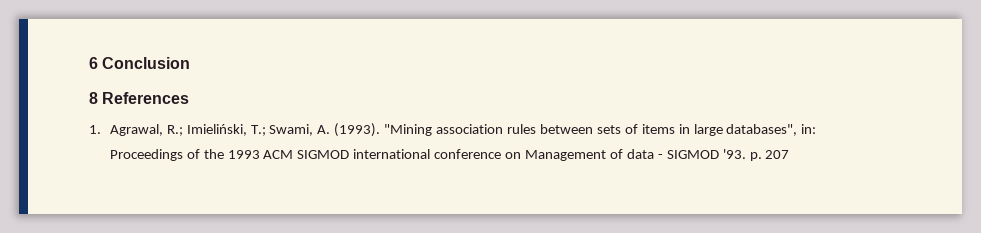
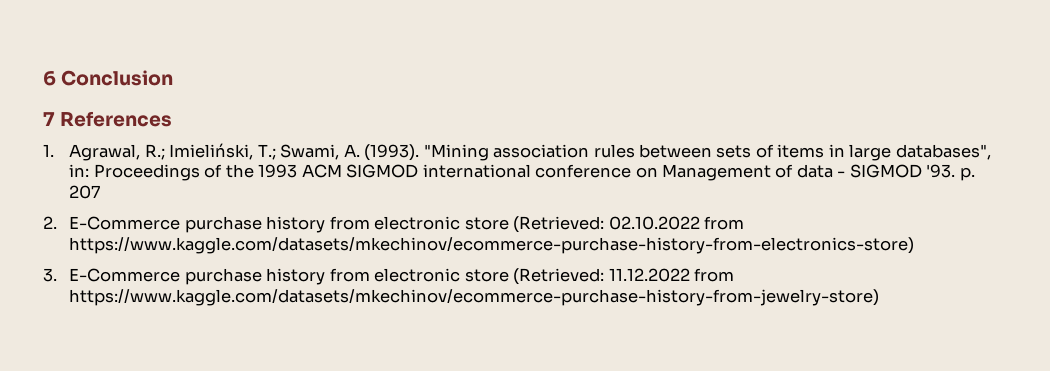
[89,92,98,104] 8 -> [43,112,55,126] 7
(790, 154) none -> [43,216,745,233] [69,237,915,254] [43,268,735,285] [69,289,880,306] // 2. E-Commerce purchase history from electronic store (Retrieved: 02.10.2022 from https://www.kaggle.com/datasets/mkechinov/ecommerce-purchase-history-from-electronics-store) // 3. E-Commerce purchase history from electronic store (Retrieved: 11.12.2022 from https://www.kaggle.com/datasets/mkechinov/ecommerce-purchase-history-from-jewelry-store)

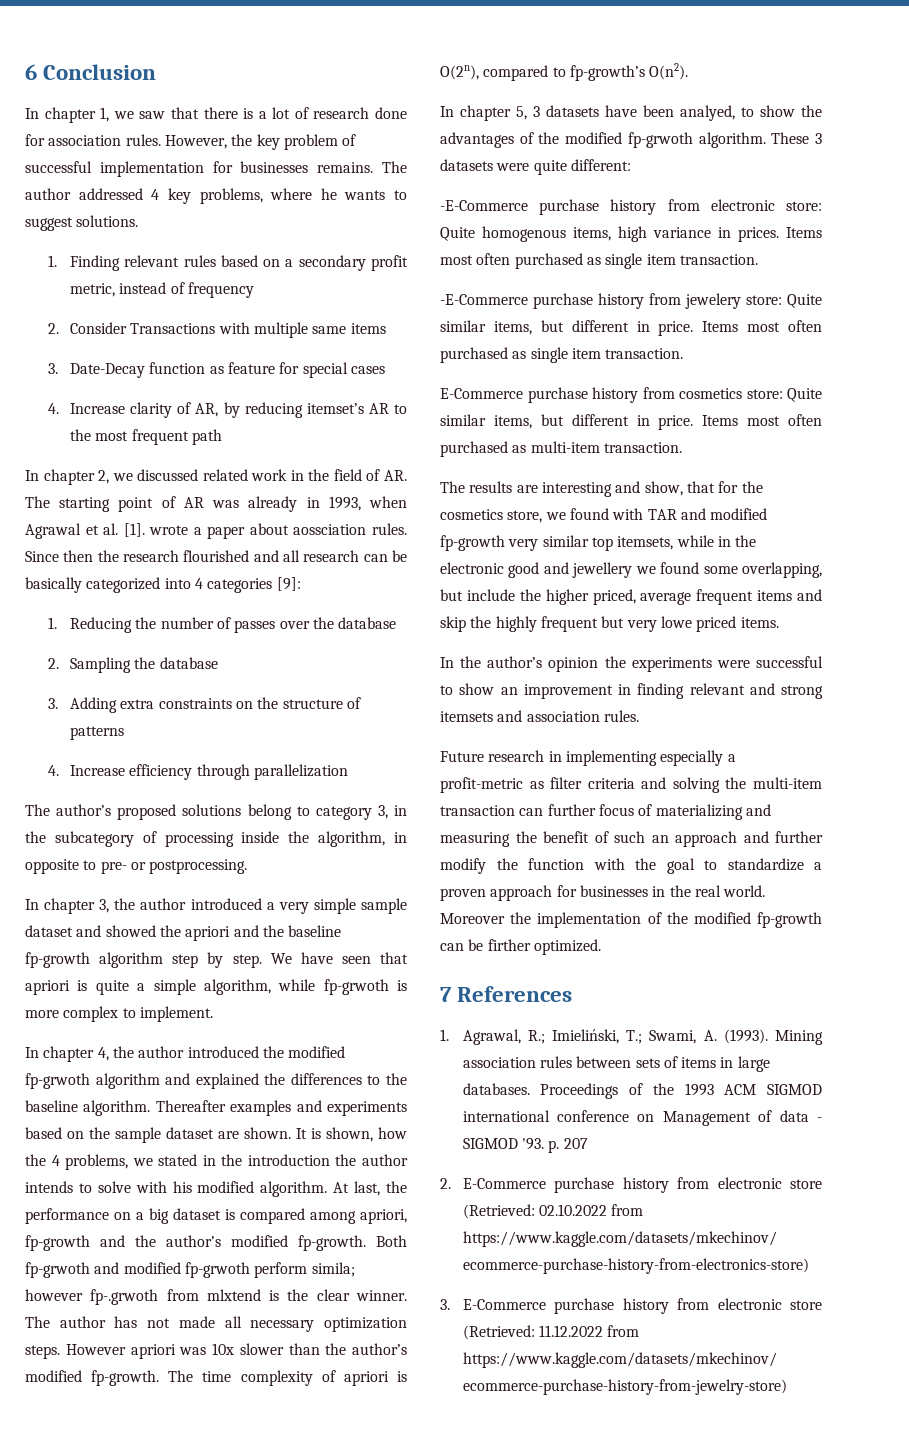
(174, 78) none -> [25,107,407,123] [25,134,357,150] [25,161,408,177] [25,188,407,204] [25,215,139,231] [47,255,408,271] [70,282,255,298] [47,322,386,338] [47,362,386,378] [47,402,407,418] [70,429,223,445] [25,469,408,485] [25,496,408,512] [25,523,407,539] [25,550,407,562] [25,577,301,593] [47,617,397,633] [47,657,218,673] [47,697,362,713] [70,726,125,740] [47,764,349,780] [25,804,407,820] [25,831,407,847] [25,859,248,874] [25,898,407,914] [25,925,342,941] [25,952,408,968] [25,979,407,995] [25,1006,213,1022] [25,1046,346,1062] [25,1073,407,1089] [25,1100,408,1116] [25,1127,407,1143] [25,1154,408,1170] [25,1181,408,1197] [25,1208,407,1224] [25,1235,407,1251] [25,1262,355,1278] [25,1289,407,1305] [25,1316,408,1332] [25,1343,407,1359] [25,1370,408,1386] [440,63,689,81] [440,105,822,121] [440,132,822,148] [440,159,631,175] [440,199,822,215] [440,226,822,242] [440,253,758,269] [440,293,822,309] [440,320,822,336] [440,347,684,363] [440,387,822,403] [440,414,822,430] [440,441,682,457] [440,481,763,497] [440,508,768,523] [440,535,757,551] [440,562,822,578] [440,589,822,605] [440,616,779,632] [440,656,823,672] [440,683,823,699] [440,710,639,722] [440,750,736,766] [440,777,822,793] [440,804,771,820] [440,831,823,847] [440,858,822,874] [440,885,766,901] [440,912,822,928] [440,939,601,955] // In chapter 1, we saw that there is a lot of research done for association rules. However, the key problem of successful implementation for businesses remains. The author addressed 4 key problems, where he wants to suggest solutions. // 1. Finding relevant rules based on a secondary profit metric, instead of frequency // 2. Consider Transactions with multiple same items // 3. Date-Decay function as feature for special cases // 4. Increase clarity of AR, by reducing itemset’s AR to the most frequent path // In chapter 2, we discussed related work in the field of AR. The starting point of AR was already in 1993, when Agrawal et al. [1]. wrote a paper about aossciation rules. Since then the research flourished and all research can be basically categorized into 4 categories [9]: // 1. Reducing the number of passes over the database // 2. Sampling the database // 3. Adding extra constraints on the structure of patterns // 4. Increase efficiency through parallelization // The author’s proposed solutions belong to category 3, in the subcategory of processing inside the algorithm, in opposite to pre- or postprocessing. // In chapter 3, the author introduced a very simple sample dataset and showed the apriori and the baseline fp-growth algorithm step by step. We have seen that apriori is quite a simple algorithm, while fp-grwoth is more complex to implement. // In chapter 4, the author introduced the modified fp-grwoth algorithm and explained the differences to the baseline algorithm. Thereafter examples and experiments based on the sample dataset are shown. It is shown, how the 4 problems, we stated in the introduction the author intends to solve with his modified algorithm. At last, the performance on a big dataset is compared among apriori, fp-growth and the author’s modified fp-growth. Both fp-grwoth and modified fp-grwoth perform simila; however fp-.grwoth from mlxtend is the clear winner. The author has not made all necessary optimization steps. However apriori was 10x slower than the author’s modified fp-growth. The time complexity of apriori is O(2n), compared to fp-growth’s O(n2). // In chapter 5, 3 datasets have been analyed, to show the advantages of the modified fp-grwoth algorithm. These 3 datasets were quite different: // -E-Commerce purchase history from electronic store: Quite homogenous items, high variance in prices. Items most often purchased as single item transaction. // -E-Commerce purchase history from jewelery store: Quite similar items, but different in price. Items most often purchased as single item transaction. // E-Commerce purchase history from cosmetics store: Quite similar items, but different in price. Items most often purchased as multi-item transaction. // The results are interesting and show, that for the cosmetics store, we found with TAR and modified fp-growth very similar top itemsets, while in the electronic good and jewellery we found some overlapping, but include the higher priced, average frequent items and skip the highly frequent but very lowe priced items. // In the author’s opinion the experiments were successful to show an improvement in finding relevant and strong itemsets and association rules. // Future research in implementing especially a profit-metric as filter criteria and solving the multi-item transaction can further focus of materializing and measuring the benefit of such an approach and further modify the function with the goal to standardize a proven approach for businesses in the real world. Moreover the implementation of the modified fp-growth can be firther optimized.
[423,144,489,161] "Mining -> [775,1030,823,1045] Mining
[895,144,991,160] [69,164,90,177] databases", in: -> [462,1083,530,1095] databases.

